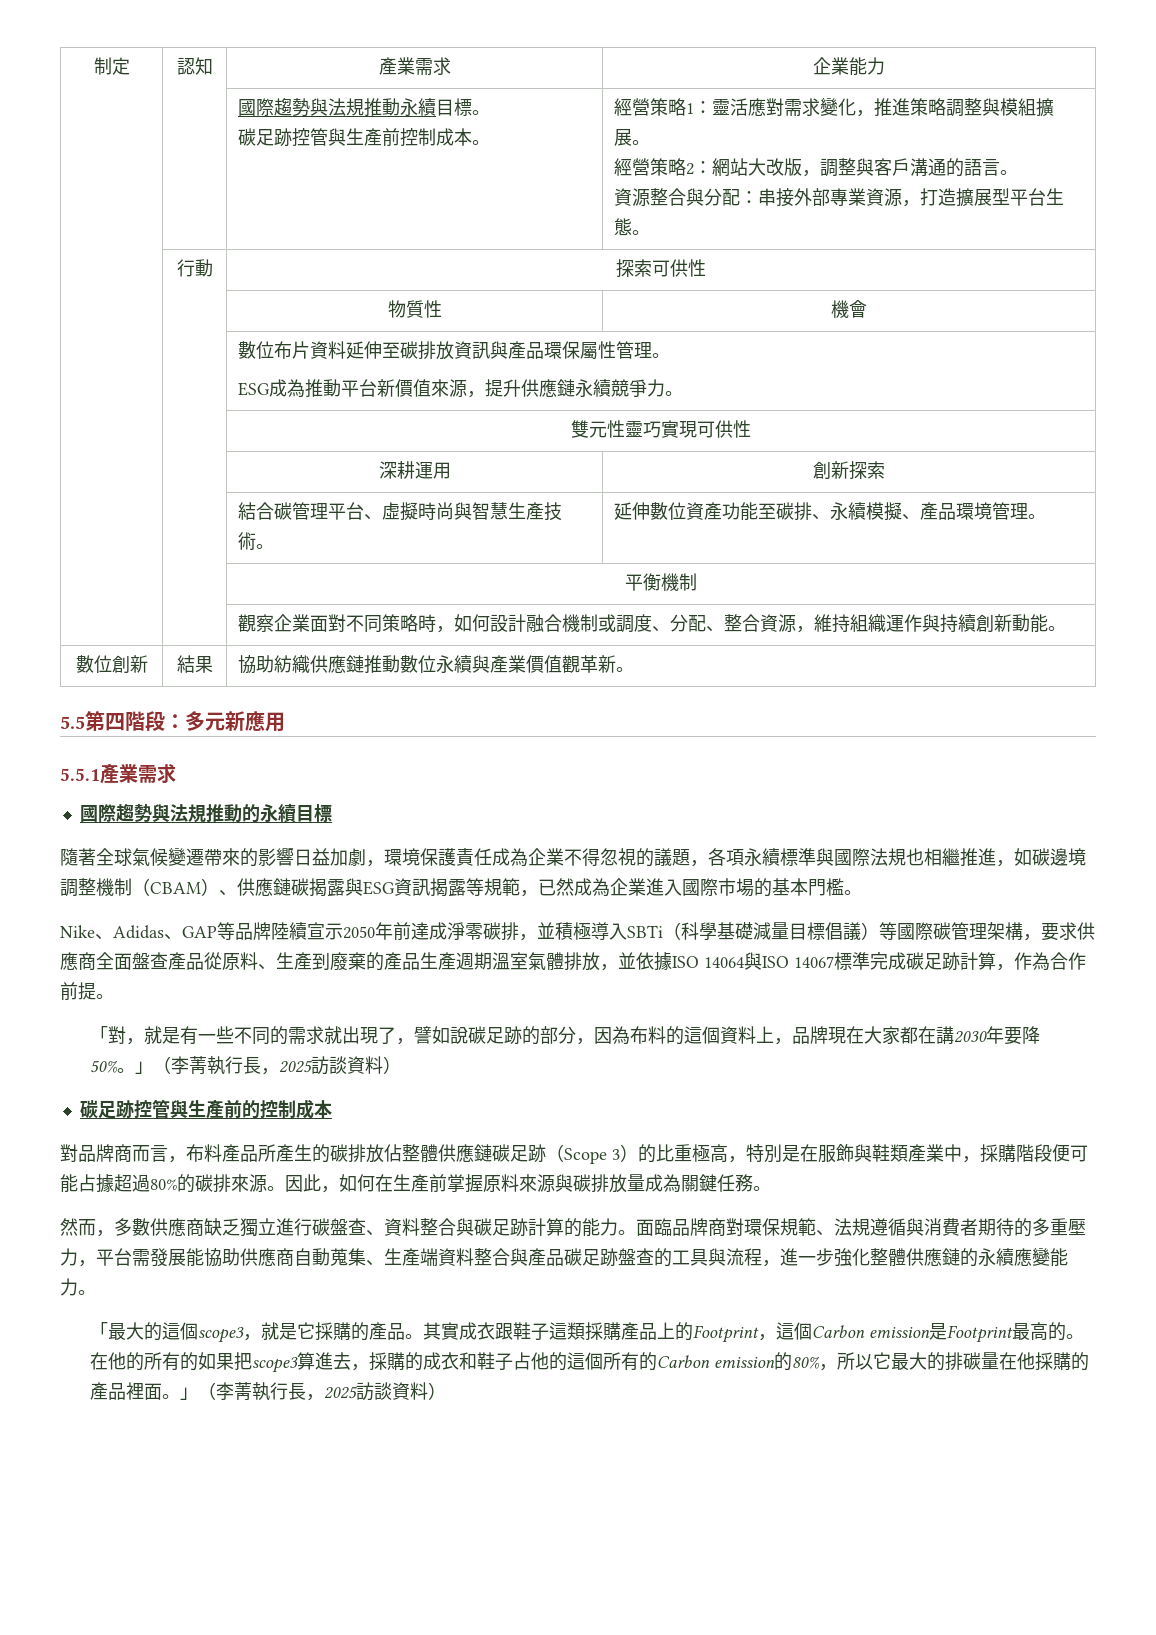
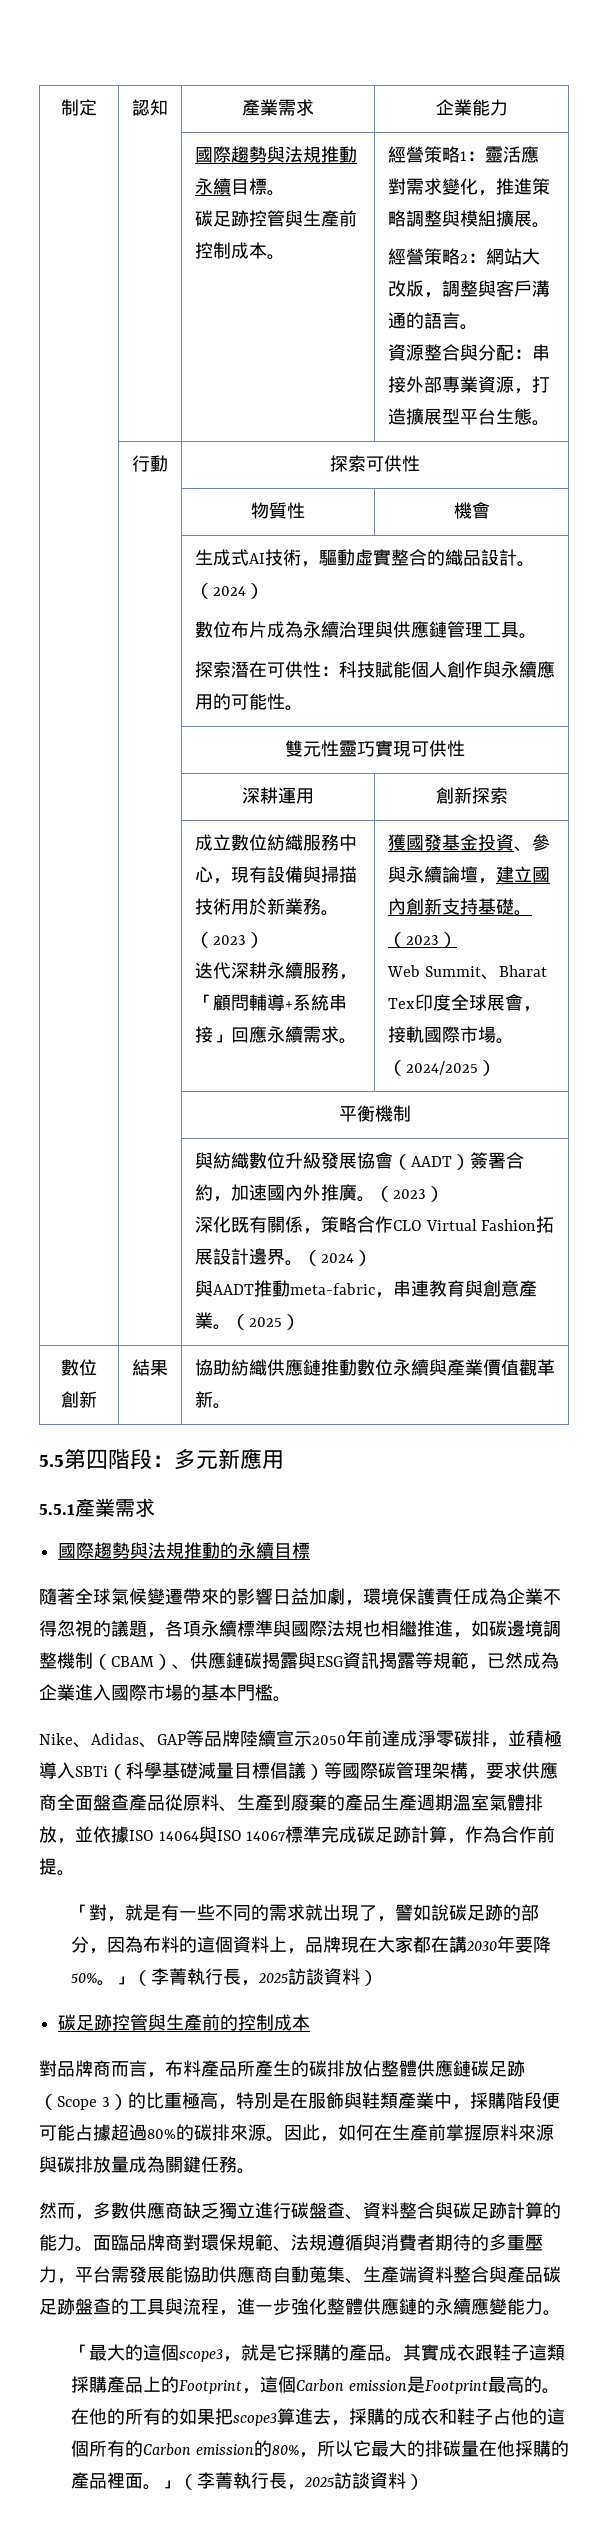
[237,341,670,360] [237,379,665,398] 數位布片資料延伸至碳排放資訊與產品環保屬性管理。 // ESG成為推動平台新價值來源，提升供應鏈永續競爭力 -> [194,549,535,567] [194,583,264,599] [194,621,537,639] [194,661,555,678] [194,693,285,710] 生成式AI技術，驅動虛實整合的織品設計。（2024） // 數位布片成為永續治理與供應鏈管理工具。 // 探索潛在可供性：科技賦能個人創作與永續應用的可能性
[237,502,562,521] [237,532,274,550] [613,502,1046,521] 結合碳管理平台、虛擬時尚與智慧生產技術。 | 延伸數位資產功能至碳排、永續模擬、產品環境管理。 -> [194,834,357,851] [194,866,357,884] [194,898,339,916] [194,932,264,948] [194,962,357,980] [194,994,347,1011] [194,1026,357,1044] [387,834,550,852] [387,866,550,884] [387,898,532,916] [387,932,457,948] [386,965,547,980] [387,994,541,1012] [387,1026,514,1044] [387,1060,496,1076] 成立數位紡織服務中心，現有設備與掃描技術用於新業務。（2023） // 迭代深耕永續服務，「顧問輔導+系統串接」回應永續需求。 | 獲國發基金投資、參與永續論壇，建立國內創新支持基礎。（2023） // Web Summit、Bharat Tex印度全球展會，接軌國際市場。（2024/2025）
[237,614,1066,633] 觀察企業面對不同策略時，如何設計融合機制或調度、分配、整合資源，維持組織運作與持續創新動能。 -> [194,1152,524,1170] [194,1184,444,1202] [194,1216,555,1234] [194,1248,372,1266] [194,1280,537,1298] [194,1312,300,1330] 與紡織數位升級發展協會（AADT）簽署合約，加速國內外推廣。（2023） // 深化既有關係，策略合作CLO Virtual Fashion拓展設計邊界。（2024） // 與AADT推動meta-fabric，串連教育與創意產業。（2025）

